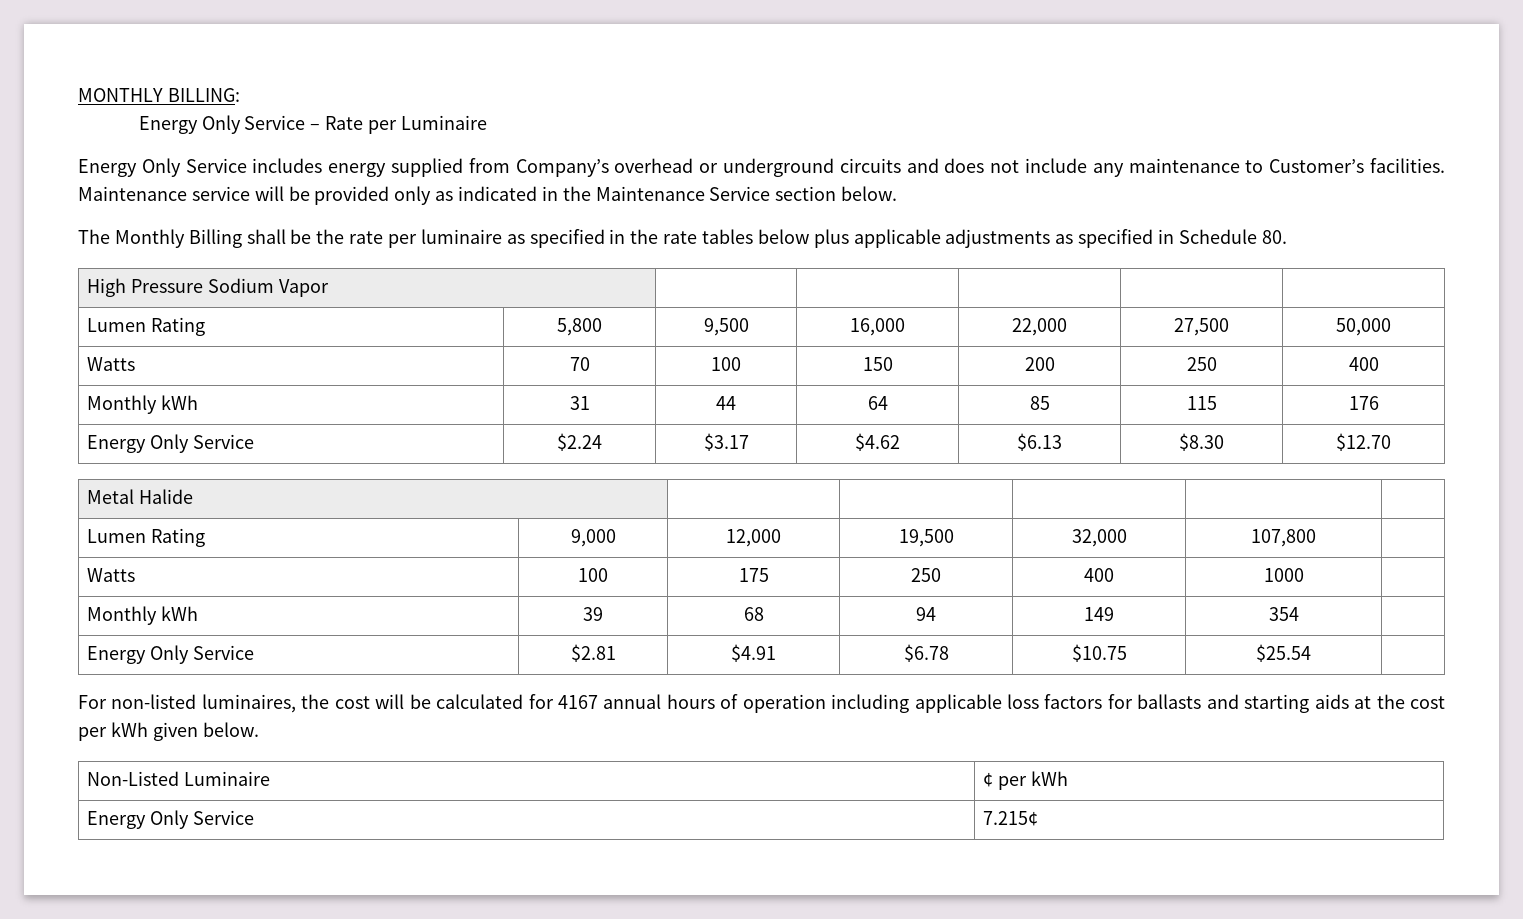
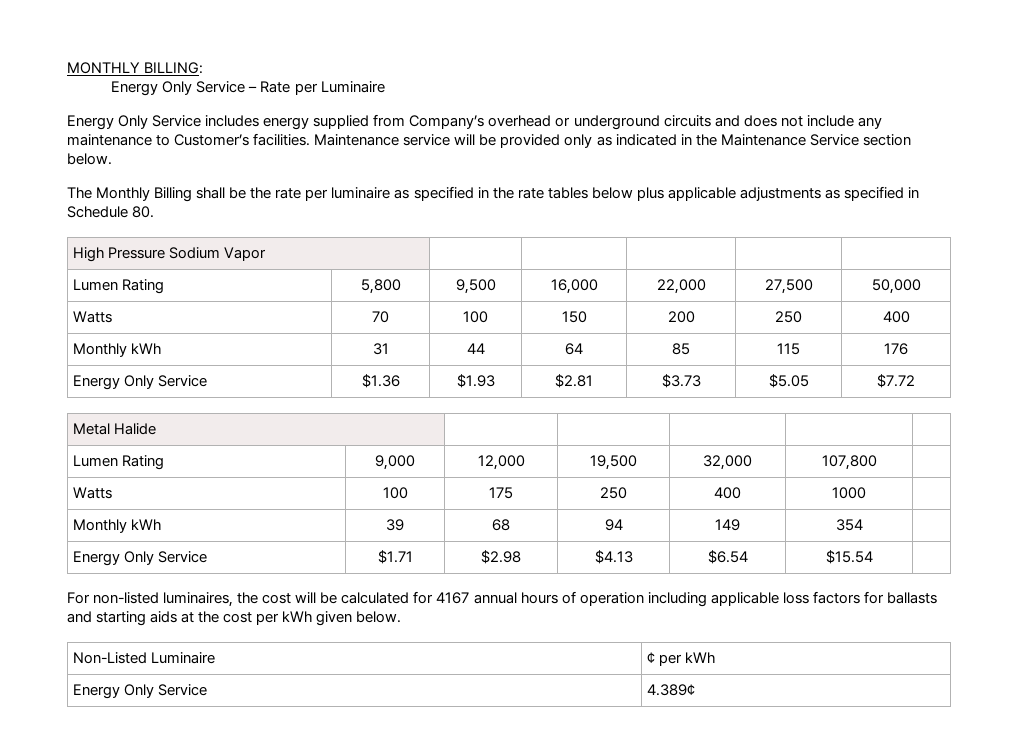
[557,433,602,451] [703,433,749,451] [855,433,900,451] [1017,433,1062,451] [1179,433,1224,451] [1336,433,1391,451] $2.24 | $3.17 | $4.62 | $6.13 | $8.30 | $12.70 -> [361,374,400,388] [456,374,495,388] [555,374,593,388] [661,374,701,388] [768,374,809,388] [877,374,915,388] $1.36 | $1.93 | $2.81 | $3.73 | $5.05 | $7.72
[570,644,616,662] [731,644,776,662] [903,644,949,662] [1071,644,1127,662] [1256,644,1311,662] $2.81 | $4.91 | $6.78 | $10.75 | $25.54 -> [377,550,413,564] [481,550,521,564] [594,550,633,564] [707,550,748,564] [825,550,873,564] $1.71 | $2.98 | $4.13 | $6.54 | $15.54
[982,811,1038,826] 7.215¢ -> [647,684,696,696] 4.389¢

